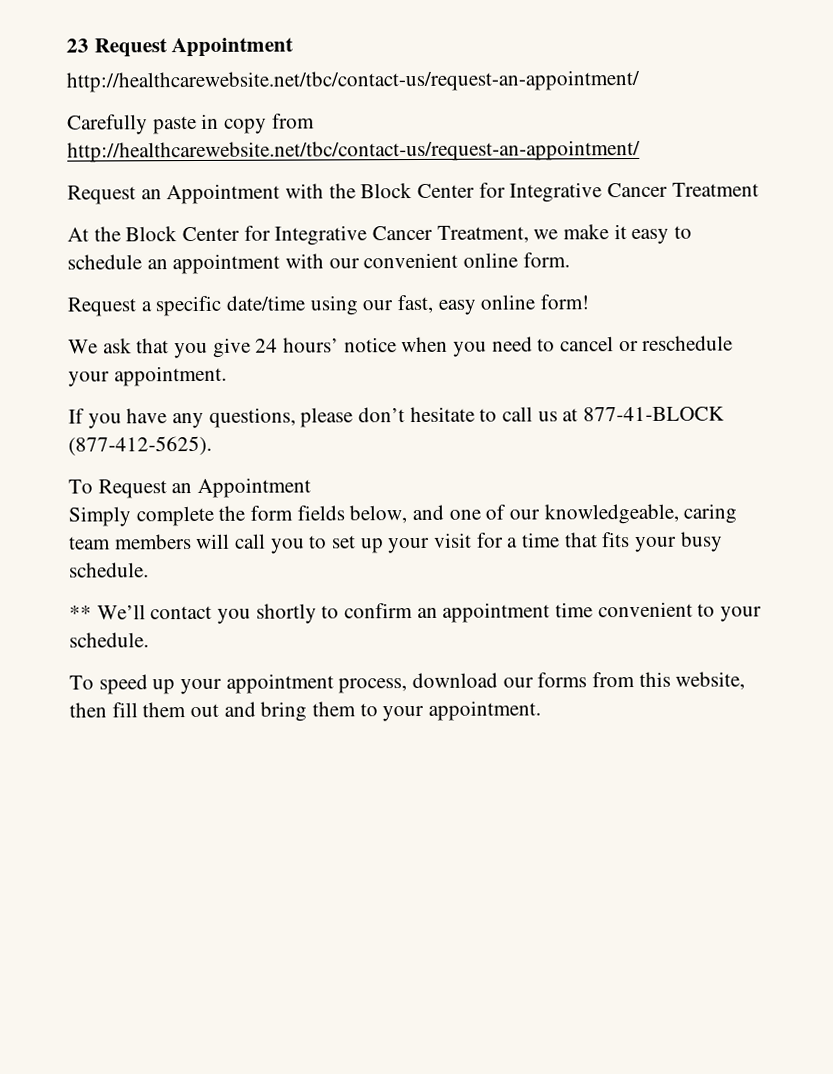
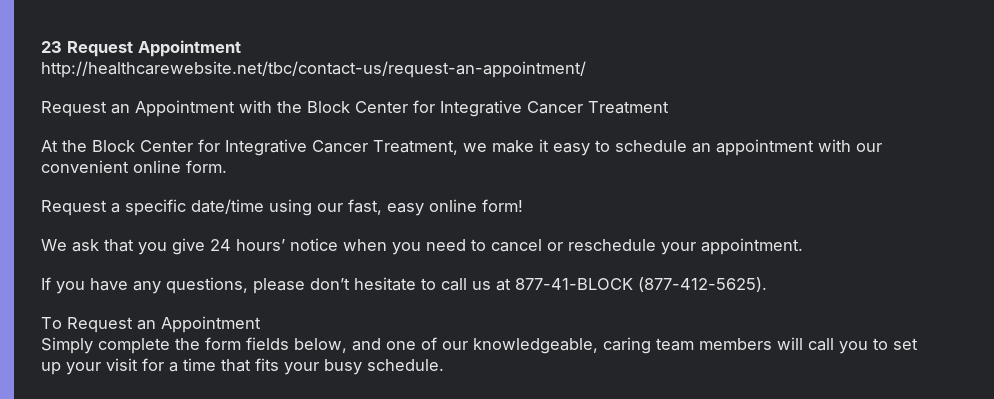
[67,113,315,135] [67,139,641,163] // Carefully paste in copy from http://healthcarewebsite.net/tbc/contact-us/request-an-appointment/ -> (586, 69) none
[69,601,763,624] [69,632,149,648] [69,671,746,695] [69,700,542,722] // ** We’ll contact you shortly to confirm an appointment time convenient to your schedule. // To speed up your appointment process, download our forms from this website, then fill them out and bring them to your appointment. -> (444, 365) none

